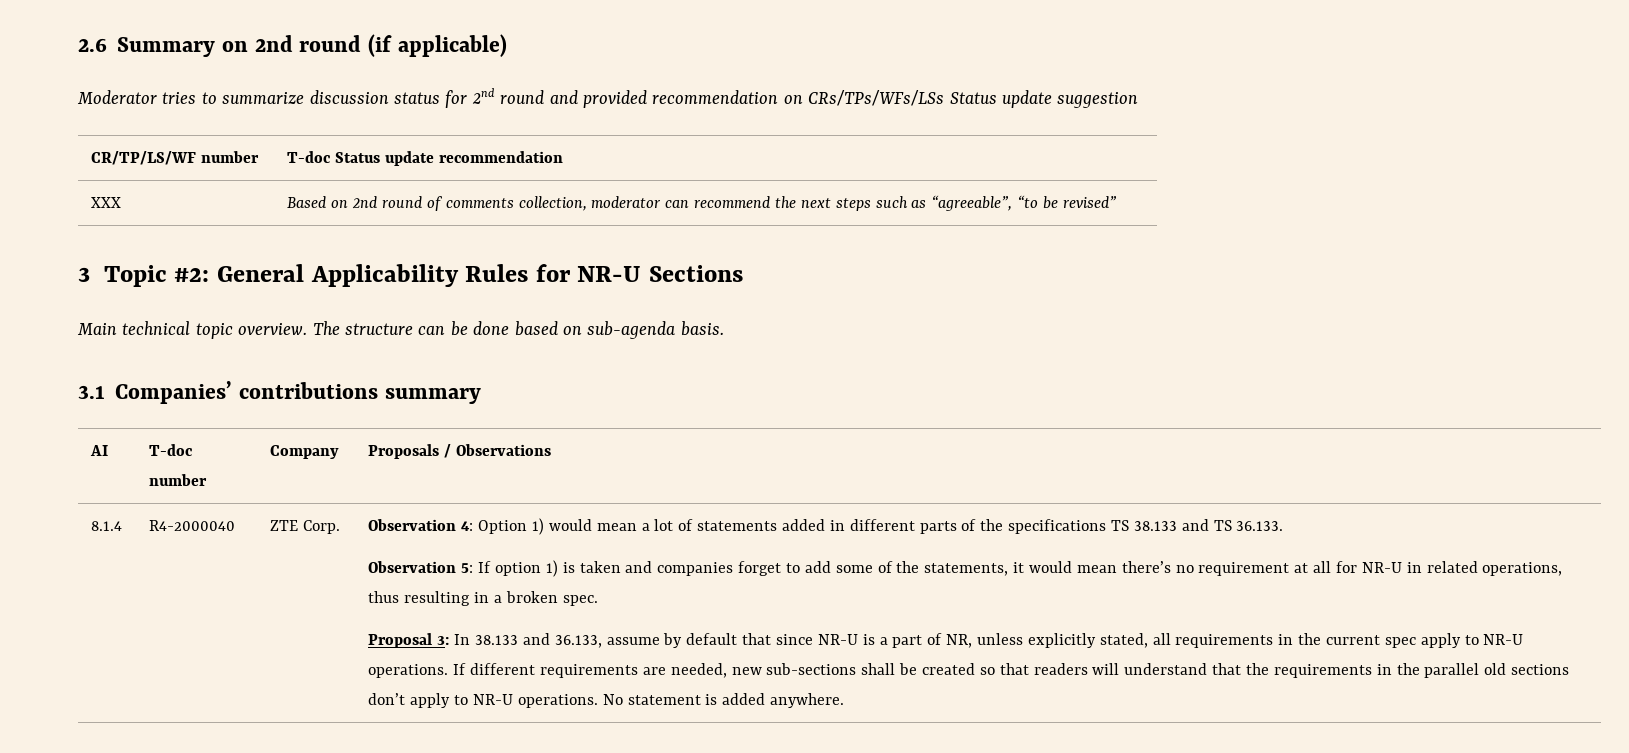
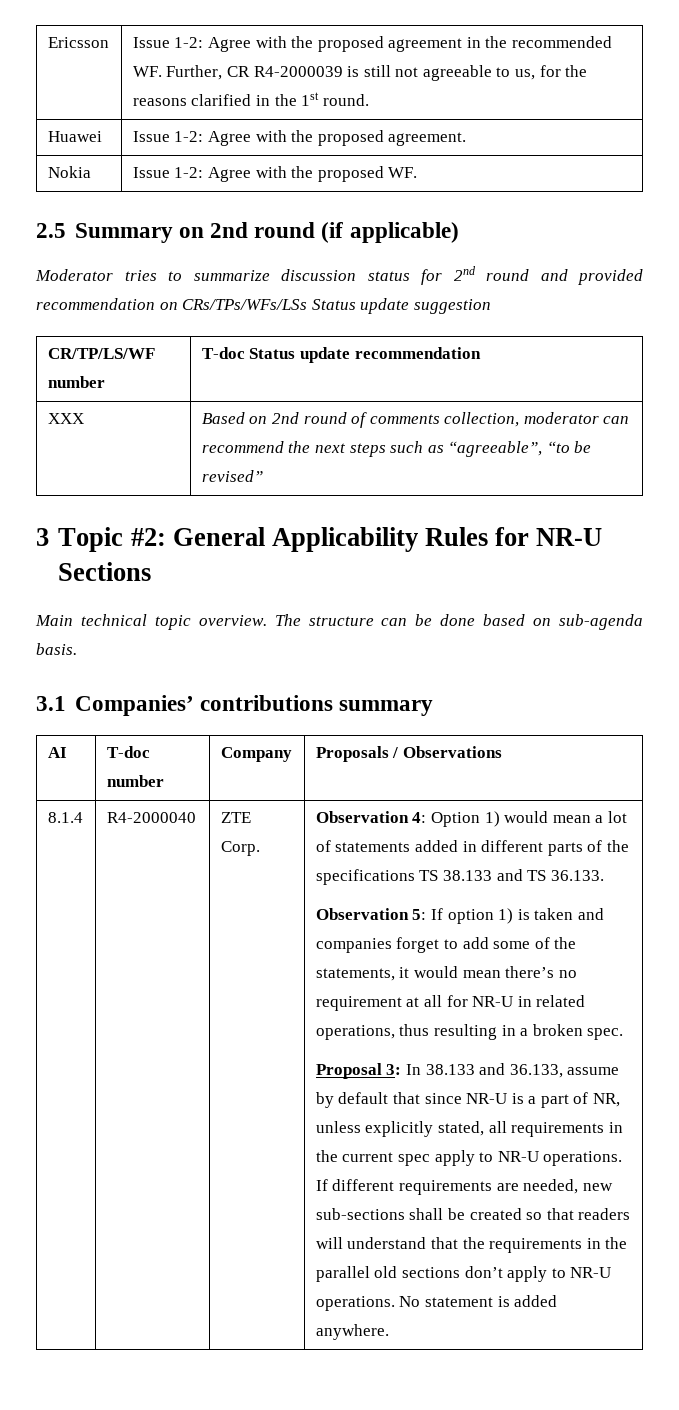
[78,38,107,52] 2.6 -> [47,37,109,48] [132,36,613,52] [132,65,588,81] [132,92,369,106] [47,131,102,142] [132,130,467,146] [47,166,91,178] [132,166,418,182] [36,223,66,238] Ericsson | Issue 1-2: Agree with the proposed agreement in the recommended WF. Further, CR R4-2000039 is still not agreeable to us, for the reasons clarified in the 1st round. // Huawei | Issue 1-2: Agree with the proposed agreement. // Nokia | Issue 1-2: Agree with the proposed WF. // 2.5

